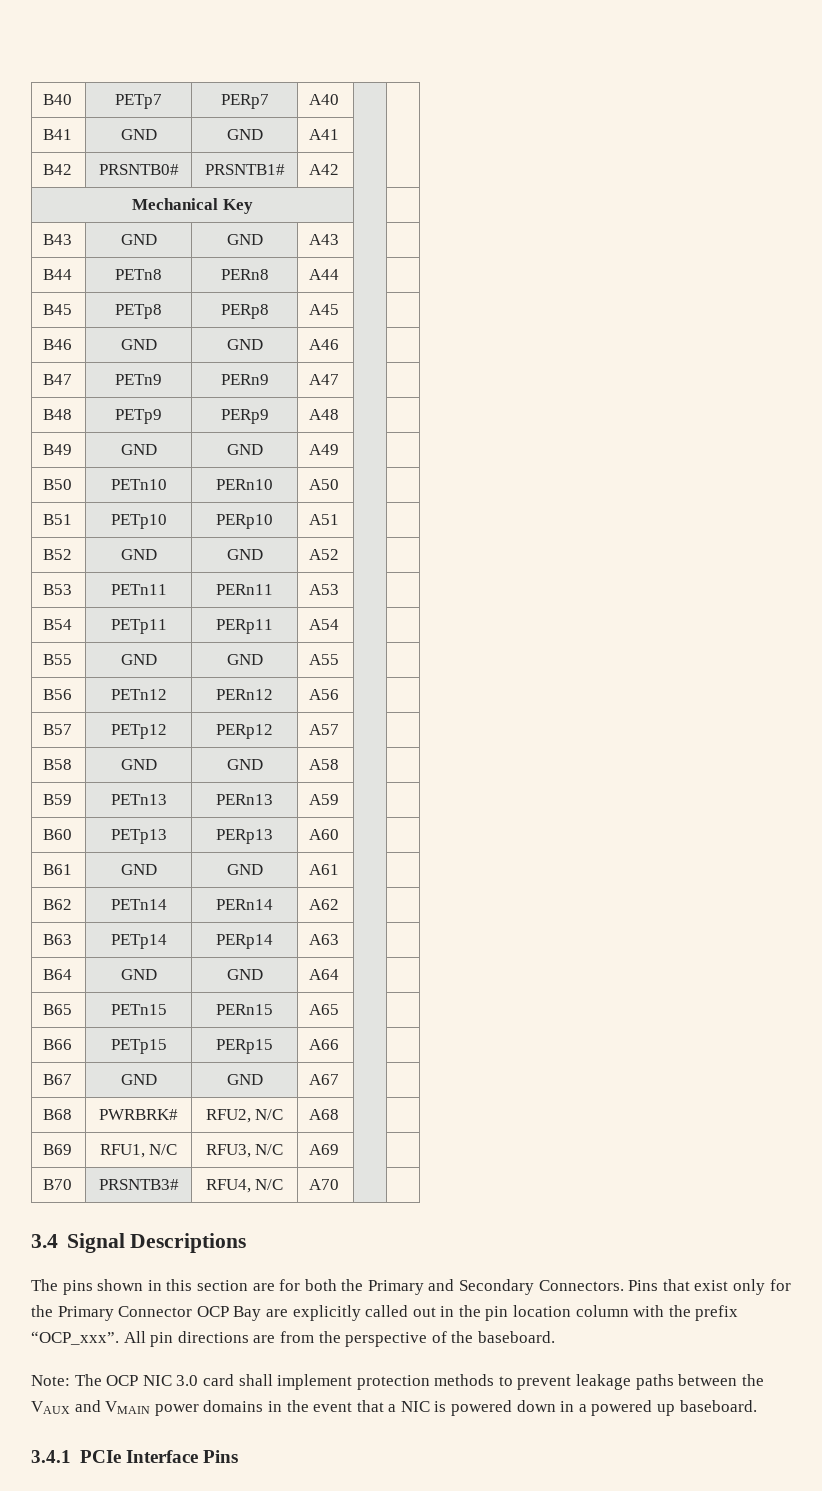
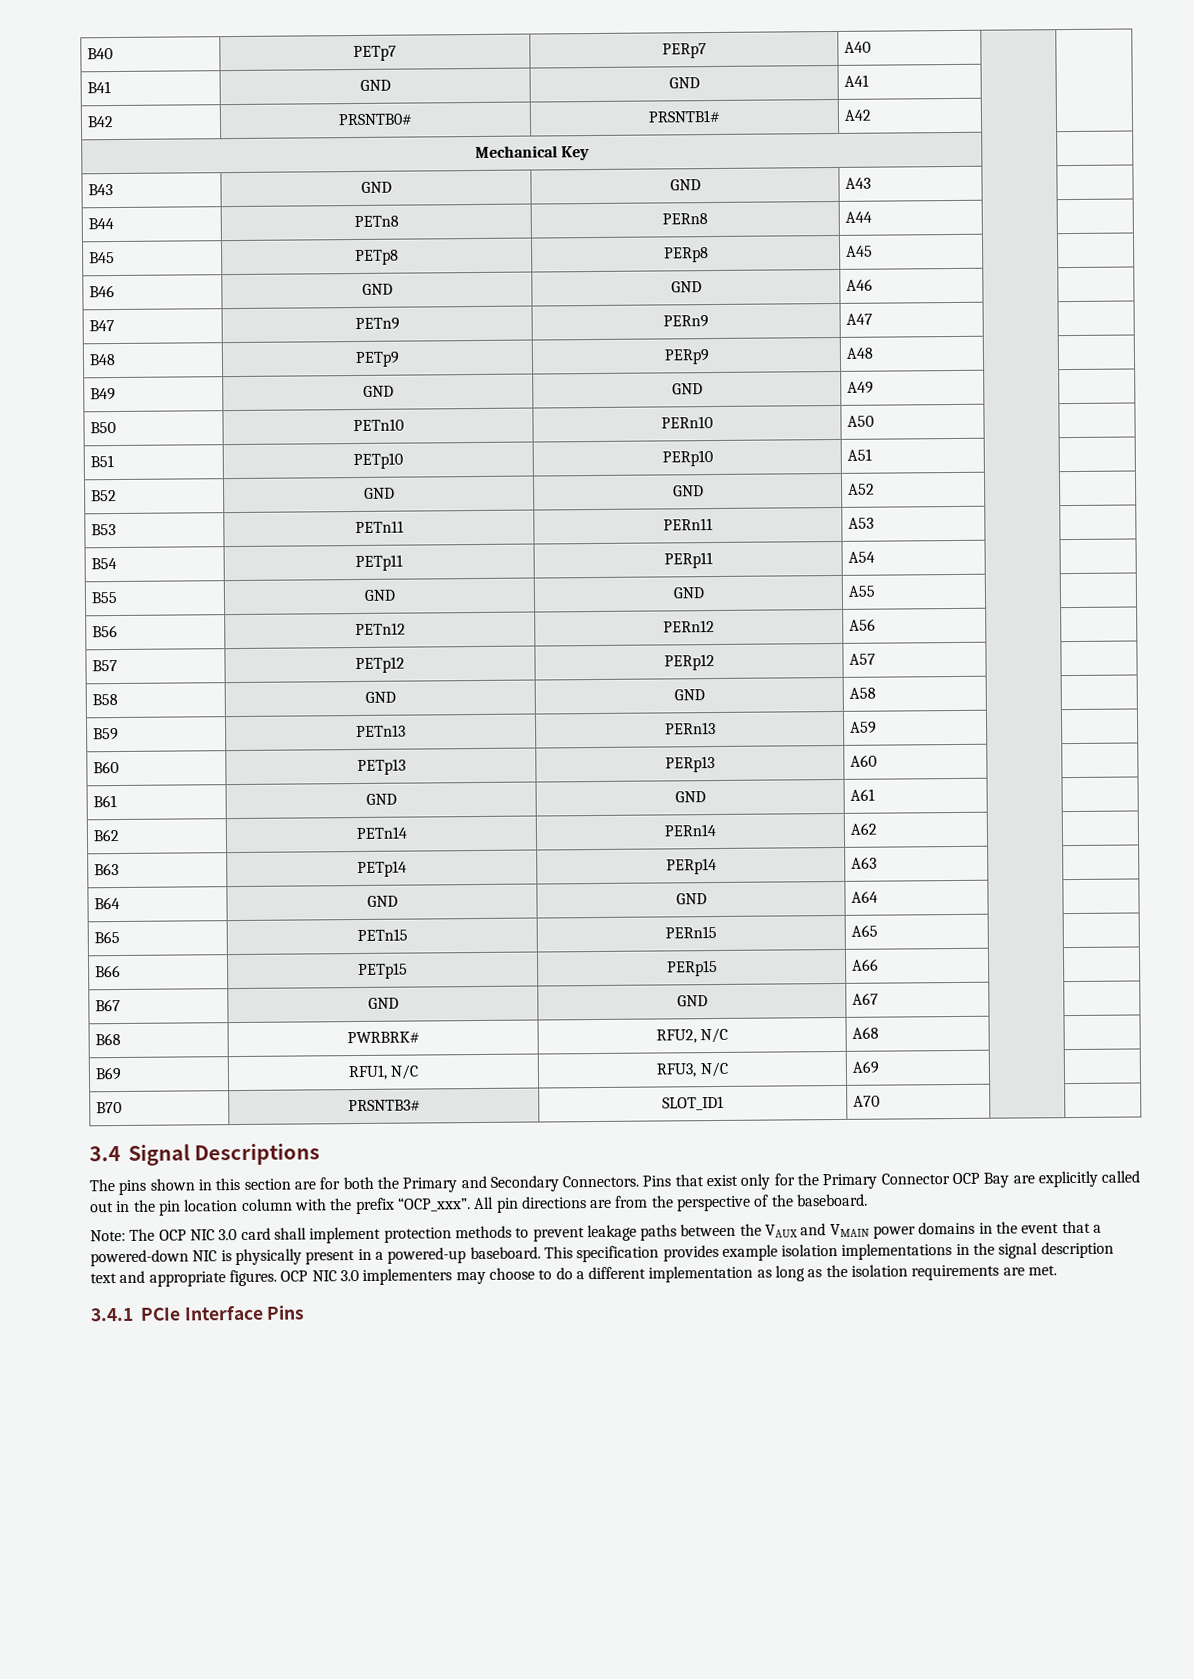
[205,1179,284,1193] RFU4, N/C -> [662,1095,724,1111] SLOT_ID1
(397, 1408) none -> [90,1249,189,1267] powered-down
[451,1400,757,1416] powered down in a powered up baseboard. -> [234,1241,1114,1266] [90,1264,1058,1287] physically present in a powered-up baseboard. This specification provides example isolation implementations in the signal description text and appropriate figures. OCP NIC 3.0 implementers may choose to do a different implementation as long as the isolation requirements are met.

